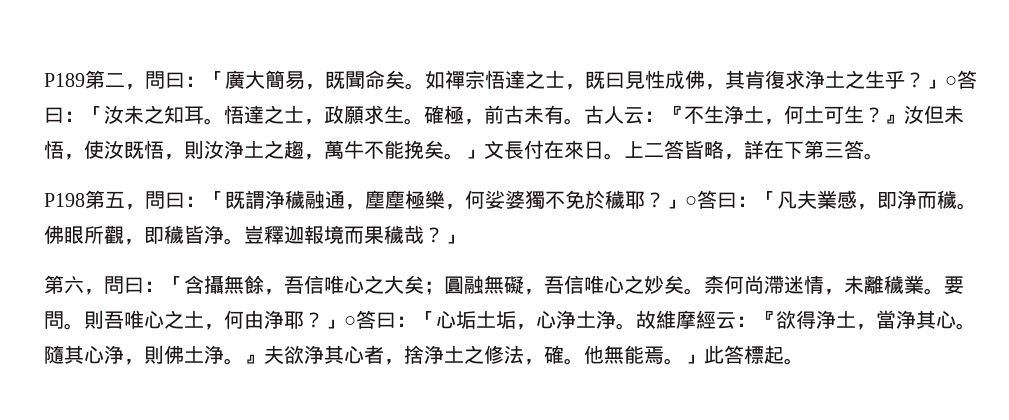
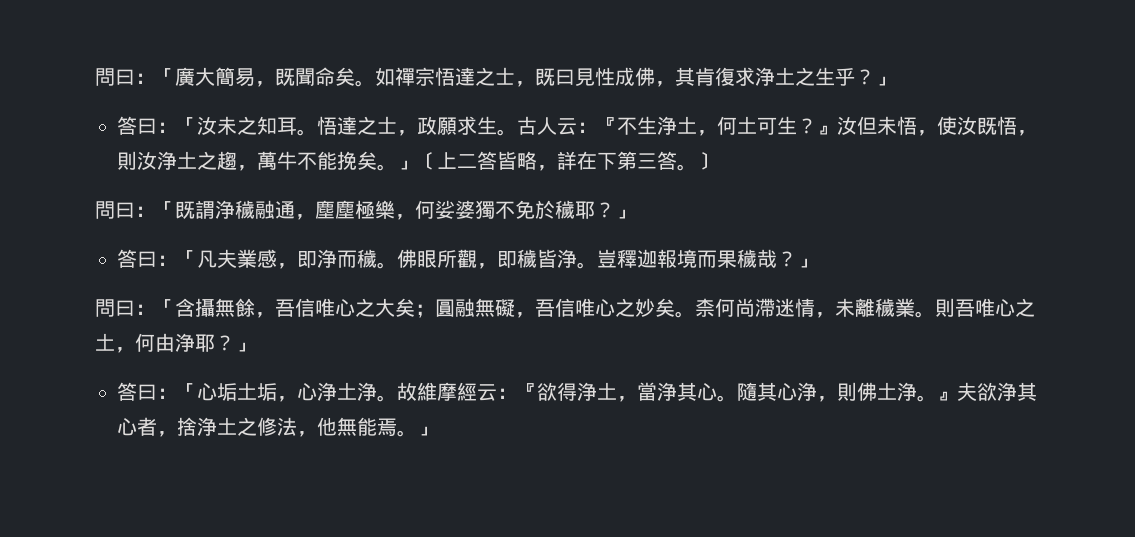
[44,70,145,90] P189第二， -> (95, 77) none
[945,76,957,87] ○ -> (895, 81) //
[424,105,584,125] 確極，前古未有。 -> (517, 132) none
[484,140,624,160] 文長付在來日。 -> [417,152,437,170] 〔
[44,190,145,210] // P198第五， -> [697,152,717,170] 〕 //
[685,196,697,207] ○ -> (635, 214) //
[44,275,104,295] 第六， -> (817, 263) none
[944,276,964,294] [44,311,84,330] 要問。 -> (935, 314) none
[344,316,356,327] ○ -> (255, 347) //
[544,345,584,365] 確。 -> (317, 434) none
[704,345,804,365] 此答標起。 -> (437, 431) none

